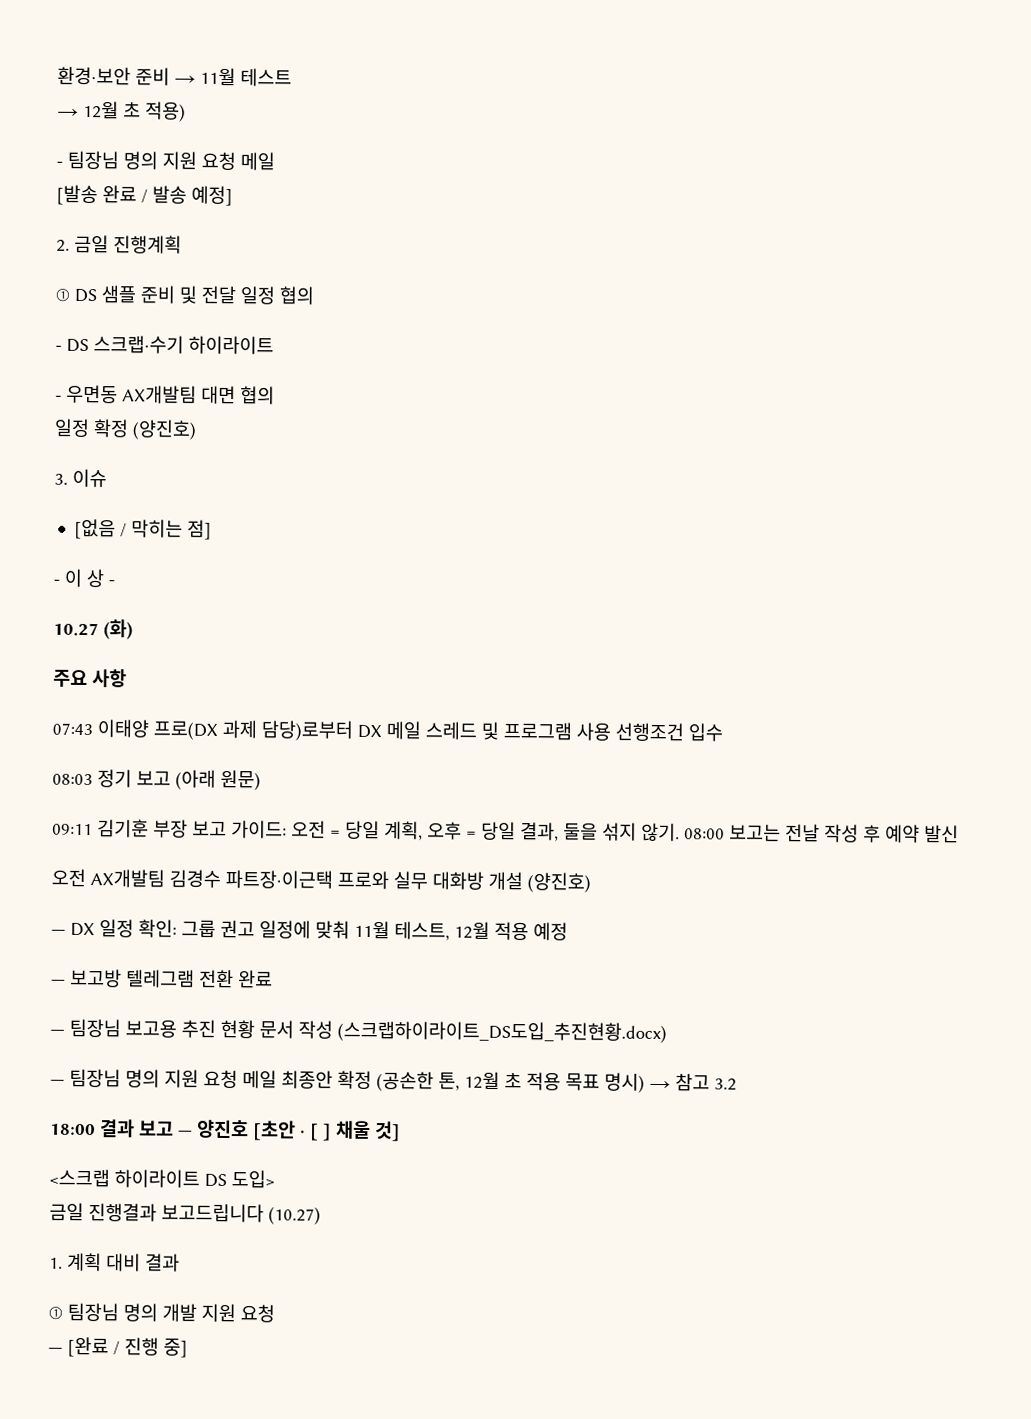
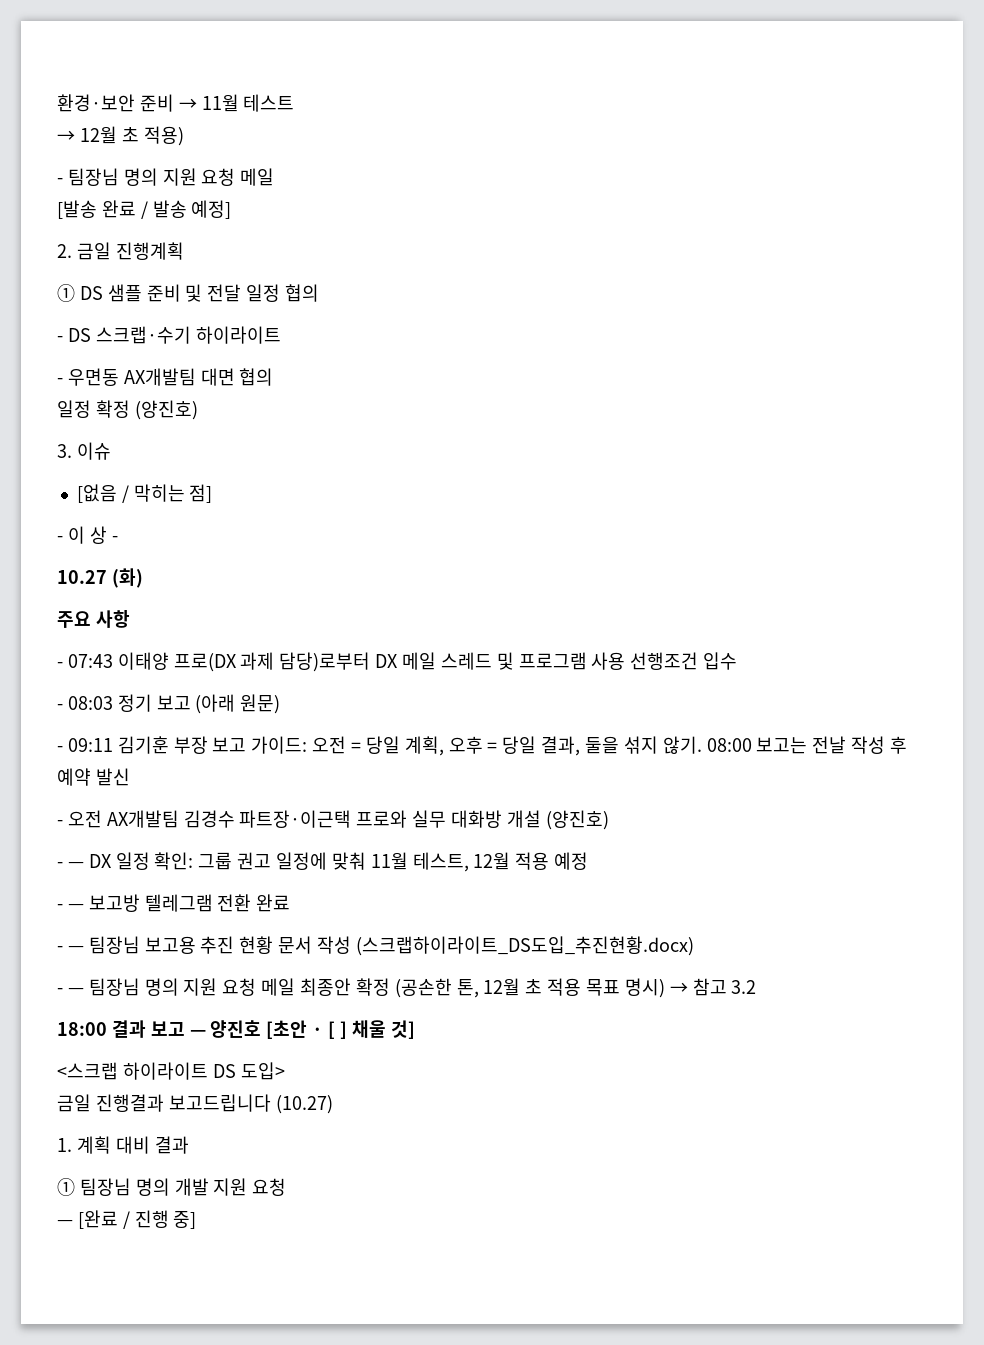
(127, 678) none -> [57,662,63,668] -
(723, 732) none -> [57,704,63,710] -
(261, 780) none -> [57,746,63,752] -
(959, 834) none -> [57,820,63,826] -
(591, 882) none -> [57,862,63,868] -
(568, 931) none -> [57,904,63,910] -
(273, 979) none -> [57,946,63,952] -
(667, 1032) none -> [57,988,63,994] -

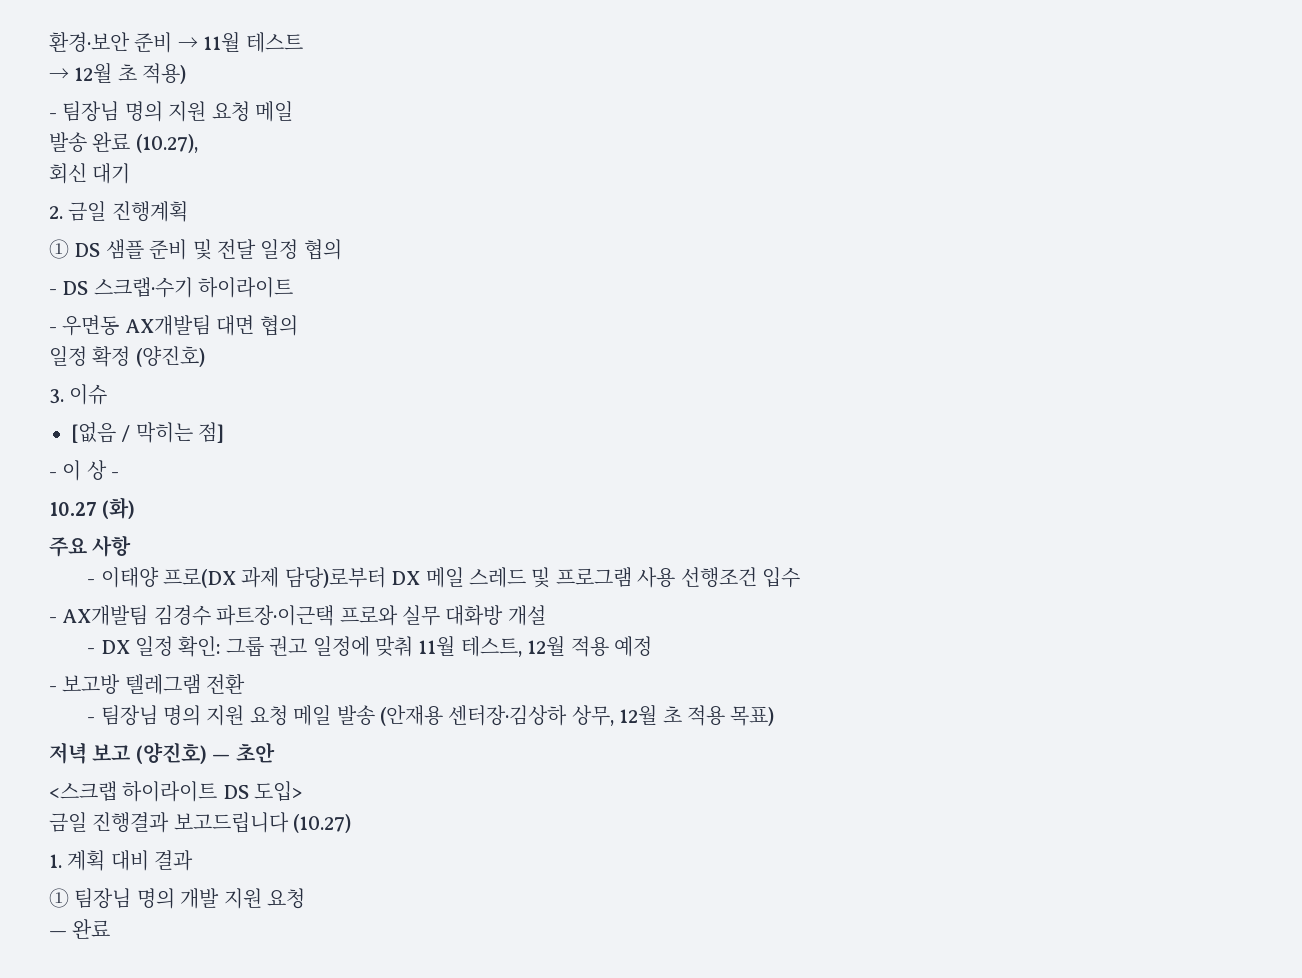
[57,200,232,219] [발송 완료 / 발송 예정] -> [49,132,198,153] [49,163,131,184] 발송 완료 (10.27), // 회신 대기
[67,654,113,668] 07:43 -> (96, 582) none
[67,694,281,714] [57,736,908,756] [57,768,130,786] [57,810,102,828] 08:03 정기 보고 (아래 원문) // - 09:11 김기훈 부장 보고 가이드: 오전 = 당일 계획, 오후 = 당일 결과, 둘을 섞지 않기. 08:00 보고는 전날 작성 후 예약 발신 // - 오전 -> (57, 620) none
[545,810,609,830] [57,862,84,868] (양진호) // - — -> [87,648,96,654] // -
[67,904,84,910] — -> (57, 689) none
[256,894,291,912] [57,936,694,956] [57,978,757,998] [57,1020,415,1039] 완료 // - — 팀장님 보고용 추진 현황 문서 작성 (스크랩하이라이트_DS도입_추진현황.docx) // - — 팀장님 명의 지원 요청 메일 최종안 확정 (공손한 톤, 12월 초 적용 목표 명시) → 참고 3.2 // 18:00 결과 보고 — 양진호 [초안 · [ ] 채울 것] -> [87,704,775,726] [49,742,275,764] // - 팀장님 명의 지원 요청 메일 발송 (안재용 센터장·김상하 상무, 12월 초 적용 목표) // 저녁 보고 (양진호) — 초안
[77,1210,197,1229] [완료 / 진행 중] -> [72,919,111,939] 완료

